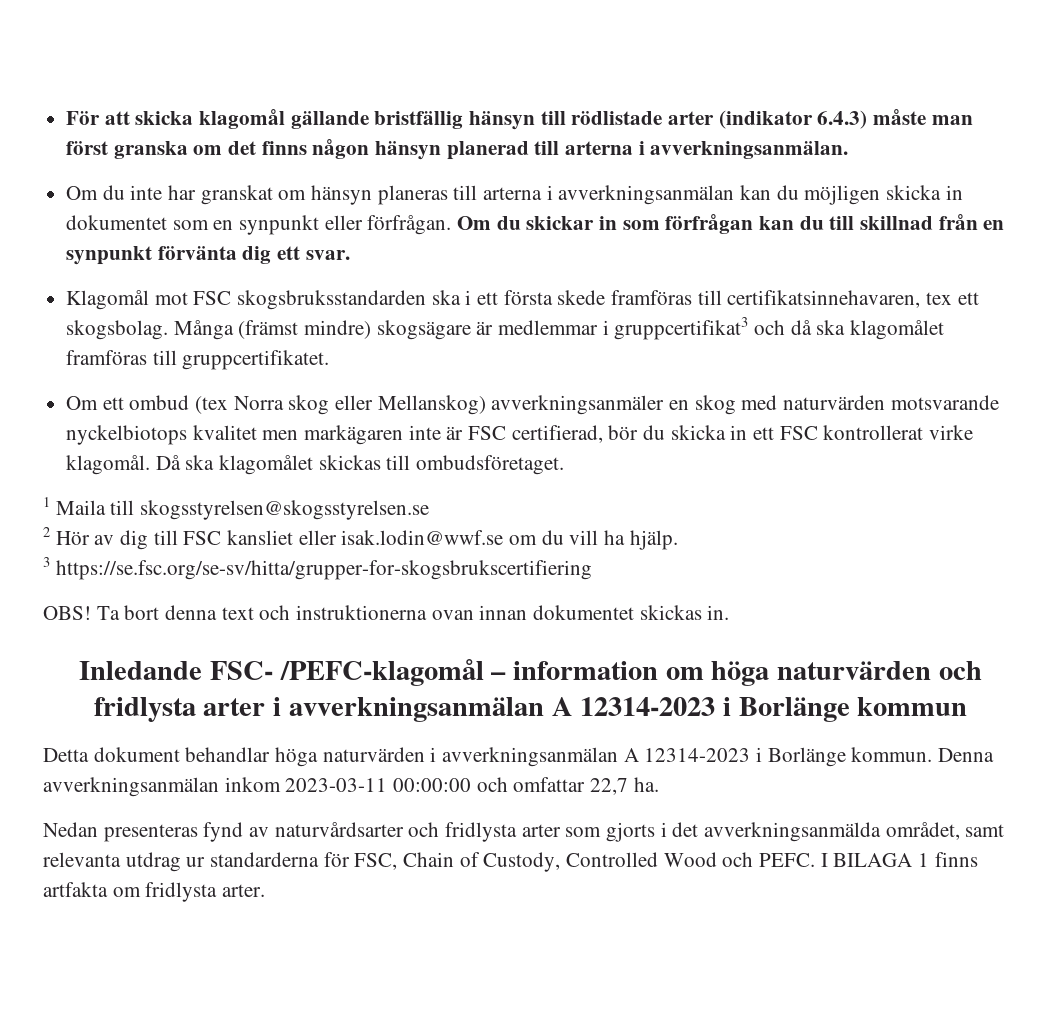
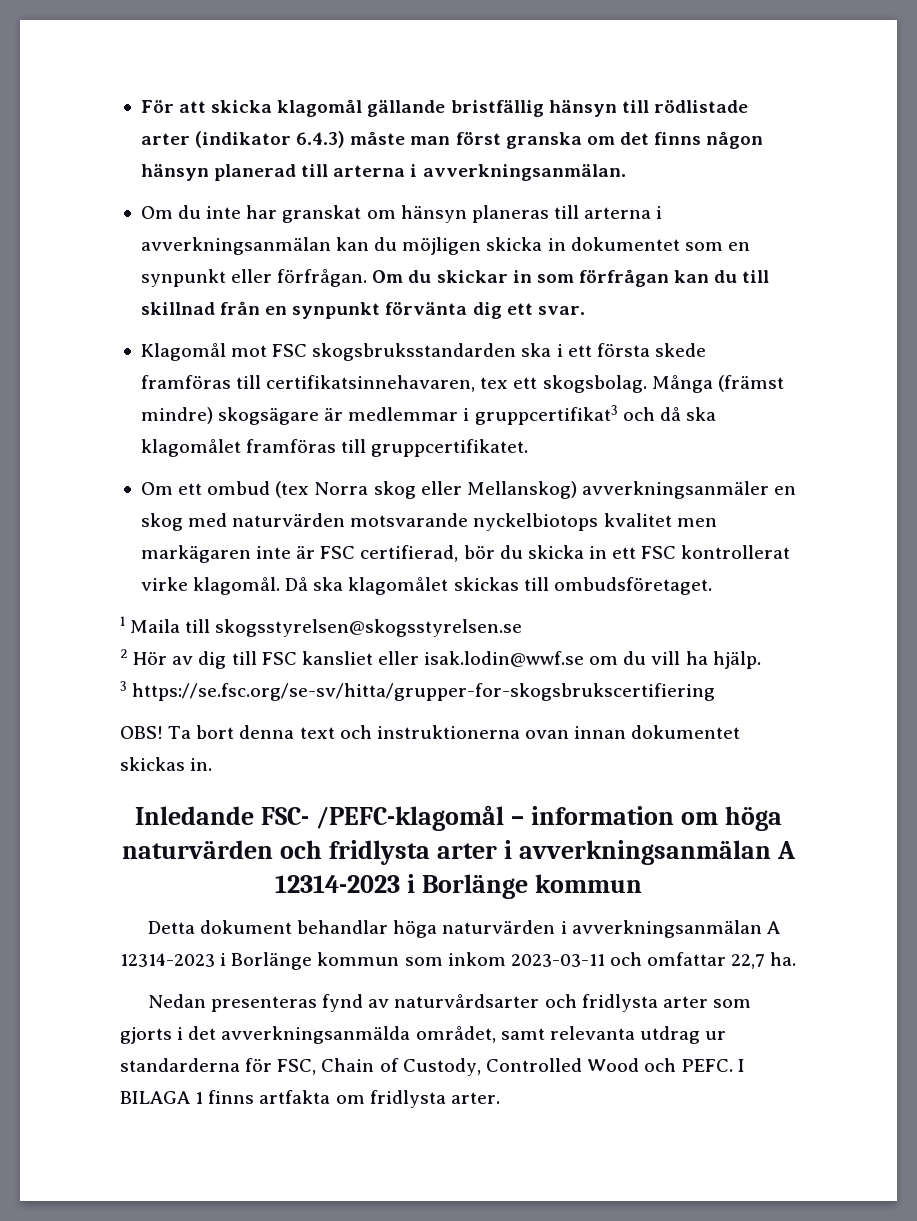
[851,747,995,762] [43,777,219,797] kommun. Denna avverkningsanmälan -> [317,952,443,966] kommun som
[393,778,472,792] 00:00:00 -> (605, 960) none

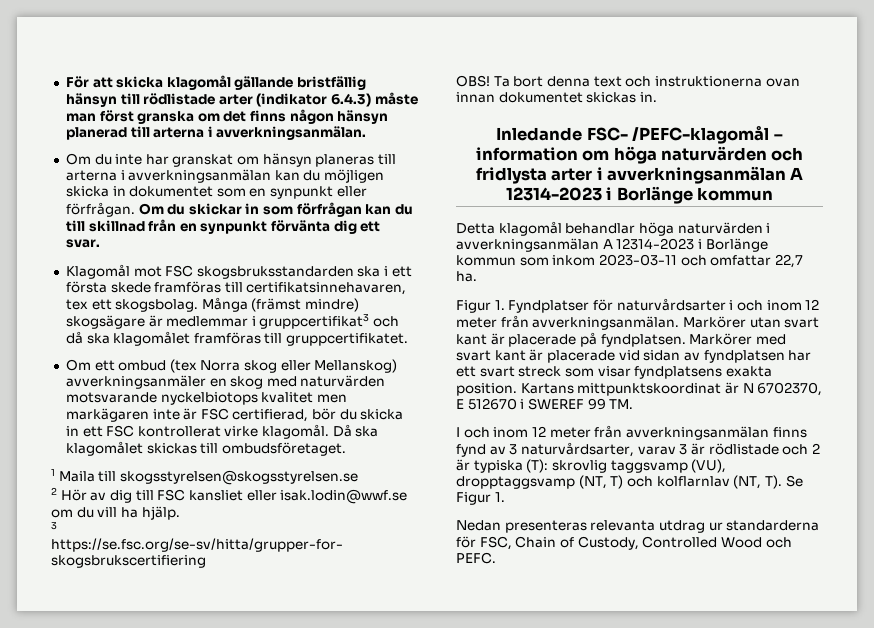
[200,920,293,934] dokument -> [498,221,562,236] klagomål
[147,994,751,1012] [120,1026,545,1044] Nedan presenteras fynd av naturvårdsarter och fridlysta arter som gjorts i det avverkningsanmälda området, samt -> [456,298,820,313] [456,315,820,330] [456,332,786,347] [456,349,812,363] [456,366,772,379] [456,382,823,396] [456,398,634,410] [456,425,807,440] [456,442,820,457] [456,459,727,473] [456,475,803,489] [456,492,505,505] [456,520,587,533] Figur 1. Fyndplatser för naturvårdsarter i och inom 12 meter från avverkningsanmälan. Markörer utan svart kant är placerade på fyndplatsen. Markörer med svart kant är placerade vid sidan av fyndplatsen har ett svart streck som visar fyndplatsens exakta position. Kartans mittpunktskoordinat är N 6702370, E 512670 i SWEREF 99 TM. // I och inom 12 meter från avverkningsanmälan finns fynd av 3 naturvårdsarter, varav 3 är rödlistade och 2 är typiska (T): skrovlig taggsvamp (VU), dropptaggsvamp (NT, T) och kolflarnlav (NT, T). Se Figur 1. // Nedan presenteras
[738,1059,746,1072] [120,1090,500,1108] I BILAGA 1 finns artfakta om fridlysta arter. -> (496, 558) none

